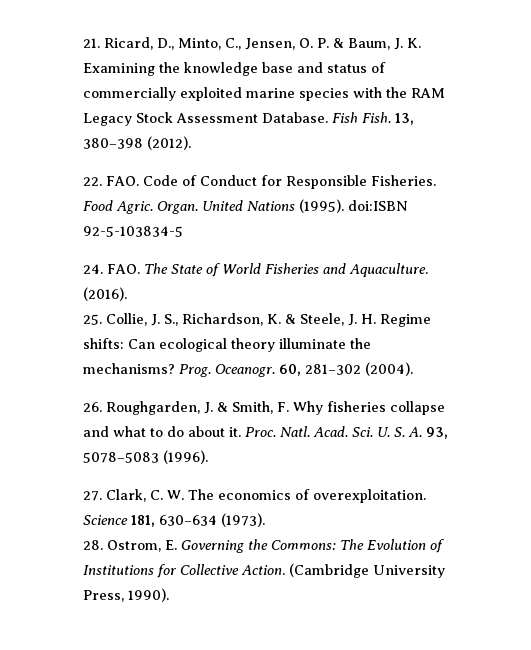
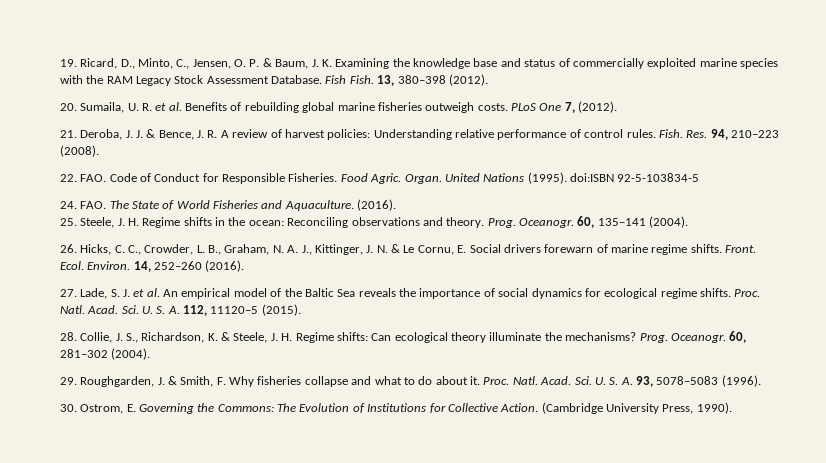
[83,38,101,48] 21. -> [59,59,77,67] 19.
(192, 143) none -> [59,101,618,113] [59,129,780,140] [59,145,99,157] // 20. Sumaila, U. R. et al. Benefits of rebuilding global marine fisheries outweigh costs. PLoS One 7, (2012). // 21. Deroba, J. J. & Bence, J. R. A review of harvest policies: Understanding relative performance of control rules. Fish. Res. 94, 210–223 (2008).
(103, 319) none -> [80,216,689,228] [59,244,757,255] [59,260,245,272] [59,288,761,299] [59,304,301,316] [59,332,77,341] Steele, J. H. Regime shifts in the ocean: Reconciling observations and theory. Prog. Oceanogr. 60, 135–141 (2004). // 26. Hicks, C. C., Crowder, L. B., Graham, N. A. J., Kittinger, J. N. & Le Cornu, E. Social drivers forewarn of marine regime shifts. Front. Ecol. Environ. 14, 252–260 (2016). // 27. Lade, S. J. et al. An empirical model of the Baltic Sea reveals the importance of social dynamics for ecological regime shifts. Proc. Natl. Acad. Sci. U. S. A. 112, 11120–5 (2015). // 28.
[83,402,103,412] 26. -> [59,377,77,385] 29.
[83,489,427,503] [83,513,266,527] [83,540,104,550] 27. Clark, C. W. The economics of overexploitation. Science 181, 630–634 (1973). // 28. -> [59,404,77,412] 30.

